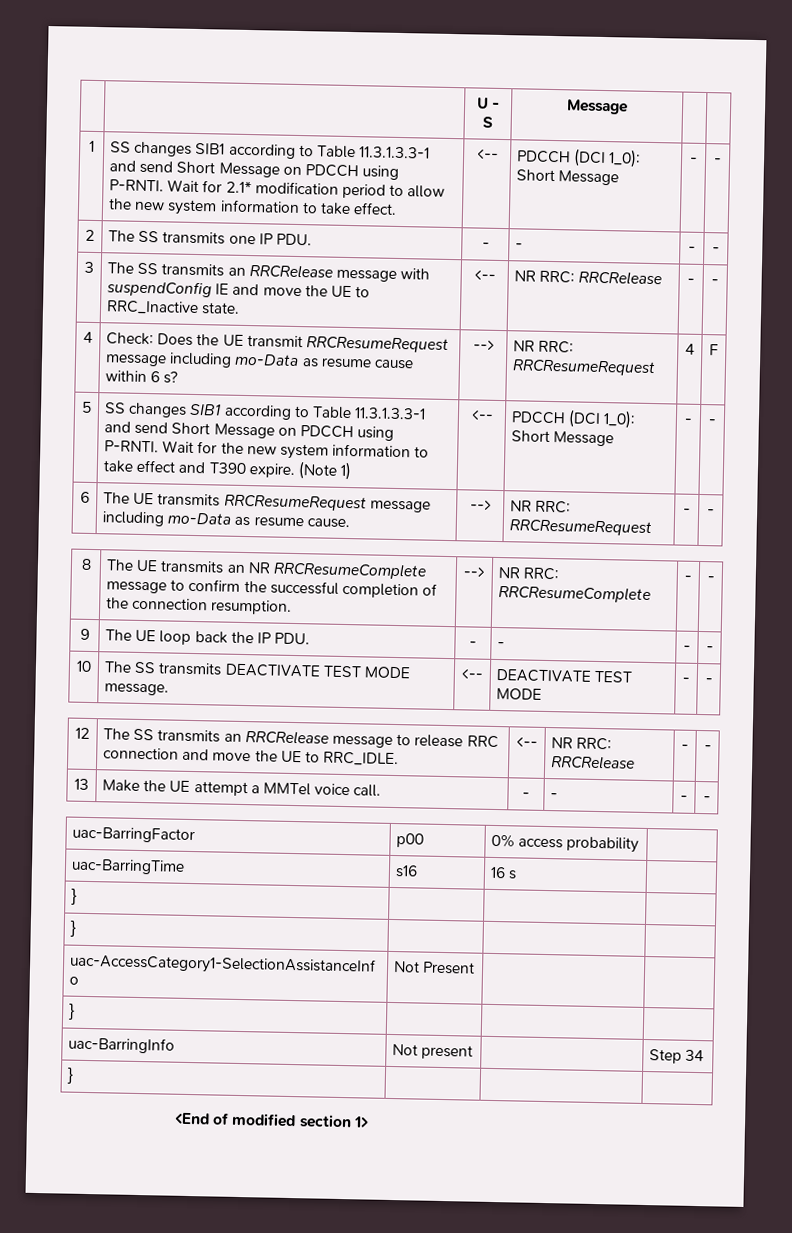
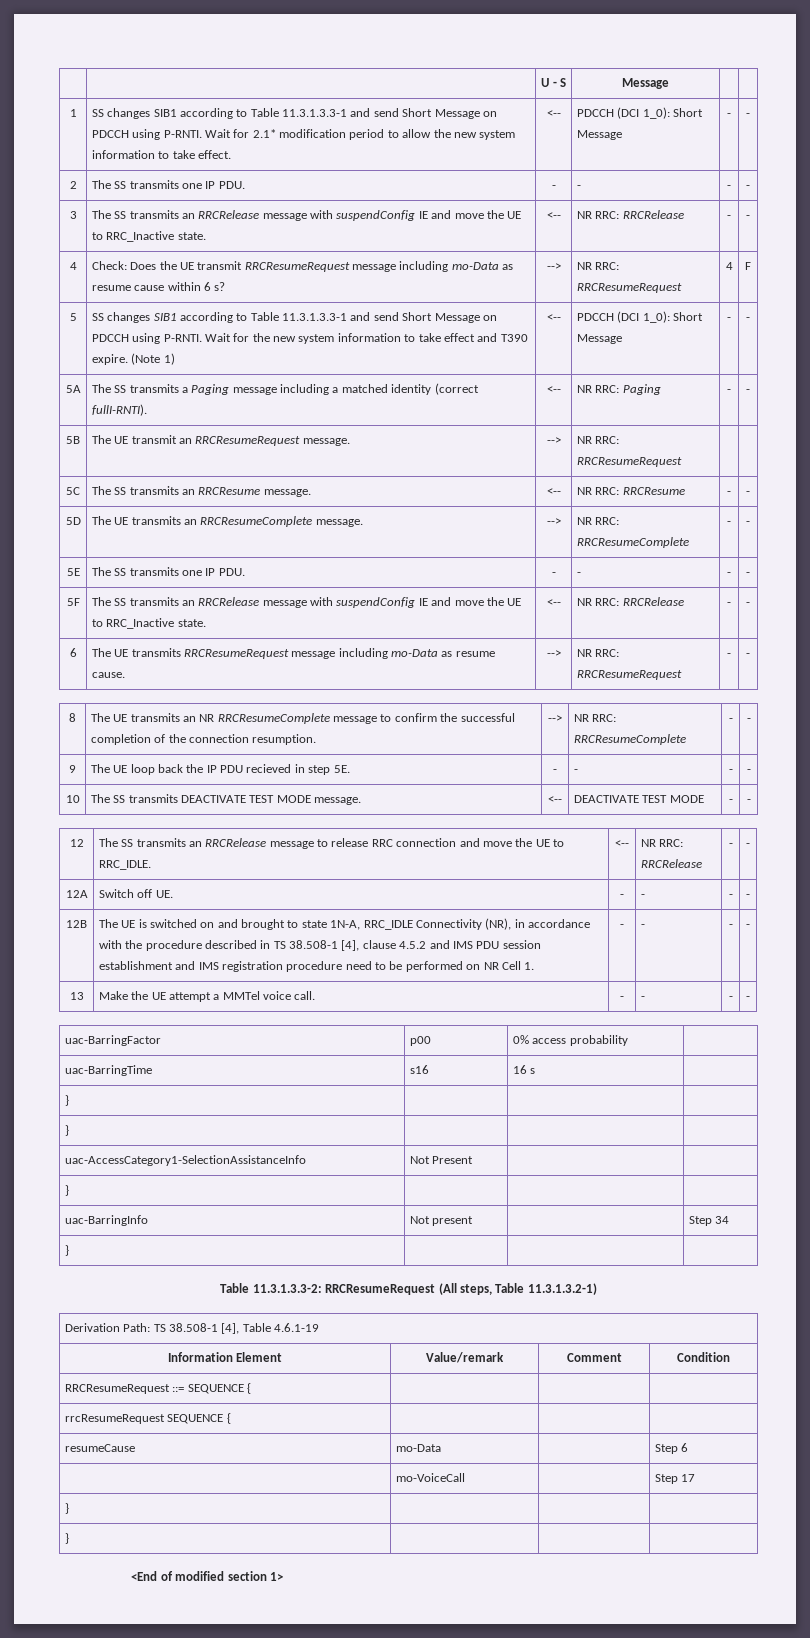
(716, 422) none -> [65,385,81,393] [91,383,479,395] [91,404,147,416] [546,386,561,393] [576,384,661,395] [727,389,731,393] [746,389,750,393] [66,436,80,444] [91,435,350,446] [546,437,561,444] [576,436,620,444] [576,457,682,467] [66,487,80,495] [91,486,311,497] [546,488,561,495] [576,487,685,495] [727,491,731,495] [746,491,750,495] [65,517,81,525] [91,516,363,527] [546,518,561,525] [576,517,620,525] [576,537,689,548] [727,521,731,525] [746,521,750,525] [66,568,80,576] [91,567,245,576] [551,572,556,576] [576,572,581,576] [727,572,731,576] [746,572,750,576] [66,598,80,606] [91,597,522,608] [91,618,206,629] [546,599,561,606] [576,597,684,606] [727,602,731,606] [746,602,750,606] // 5A | The SS transmits a Paging message including a matched identity (correct fullI-RNTI). | <-- | NR RRC: Paging | - | - // 5B | The UE transmit an RRCResumeRequest message. | --> | NR RRC: RRCResumeRequest | | // 5C | The SS transmits an RRCResume message. | <-- | NR RRC: RRCResume | - | - // 5D | The UE transmits an RRCResumeComplete message. | --> | NR RRC: RRCResumeComplete | - | - // 5E | The SS transmits one IP PDU. | - | - | - | - // 5F | The SS transmits an RRCRelease message with suspendConfig IE and move the UE to RRC_Inactive state. | <-- | NR RRC: RRCRelease | - | -
[274,632,311,645] PDU. -> [219,764,350,775] PDU recieved in step 5E.
(712, 748) none -> [65,890,88,898] [98,889,173,898] [620,894,624,898] [640,894,645,898] [728,894,733,898] [746,894,750,898] [66,920,87,928] [98,918,590,930] [98,940,541,951] [98,961,535,972] [620,924,624,928] [640,924,645,928] [728,924,733,928] [746,924,750,928] // 12A | Switch off UE. | - | - | - | - // 12B | The UE is switched on and brought to state 1N-A, RRC_IDLE Connectivity (NR), in accordance with the procedure described in TS 38.508-1 [4], clause 4.5.2 and IMS PDU session establishment and IMS registration procedure need to be performed on NR Cell 1. | - | - | - | -
(75, 1075) none -> [220,1283,597,1295] [64,1323,319,1334] [167,1352,283,1362] [426,1352,504,1363] [566,1353,622,1362] [677,1352,730,1362] [64,1383,251,1394] [64,1413,231,1424] [64,1444,135,1452] [395,1444,441,1452] [654,1443,689,1454] [395,1473,465,1482] [654,1474,696,1484] [64,1503,69,1514] [64,1533,69,1544] // Table 11.3.1.3.3-2: RRCResumeRequest (All steps, Table 11.3.1.3.2-1) // Derivation Path: TS 38.508-1 [4], Table 4.6.1-19 // Information Element | Value/remark | Comment | Condition // RRCResumeRequest ::= SEQUENCE { | | | // rrcResumeRequest SEQUENCE { | | | // resumeCause | mo-Data | | Step 6 // | mo-VoiceCall | | Step 17 // } | | | // } | | |

